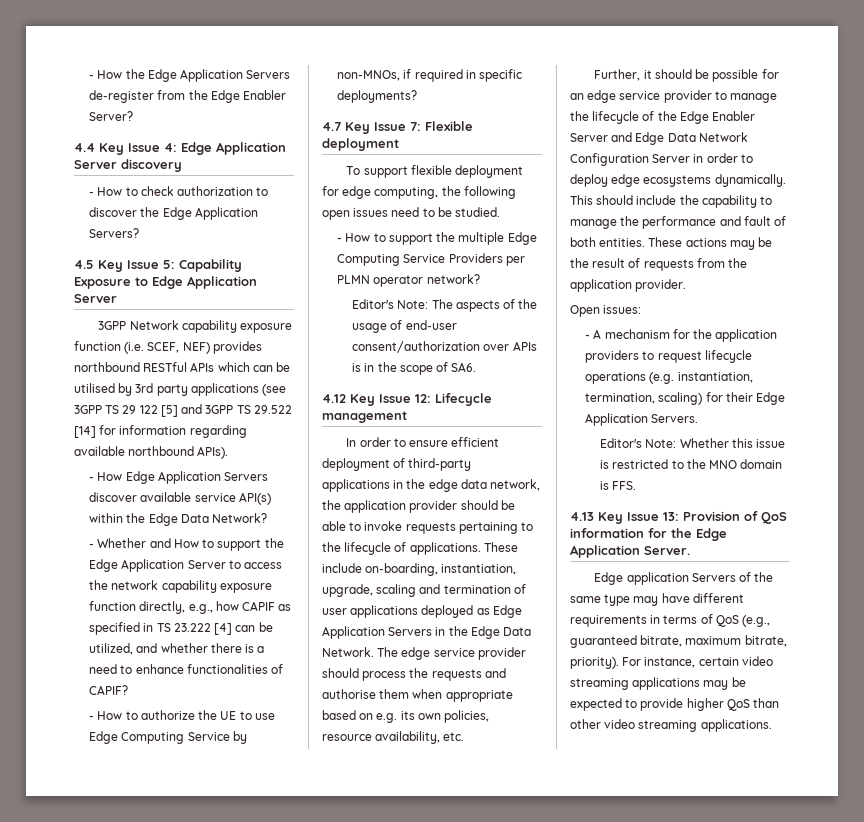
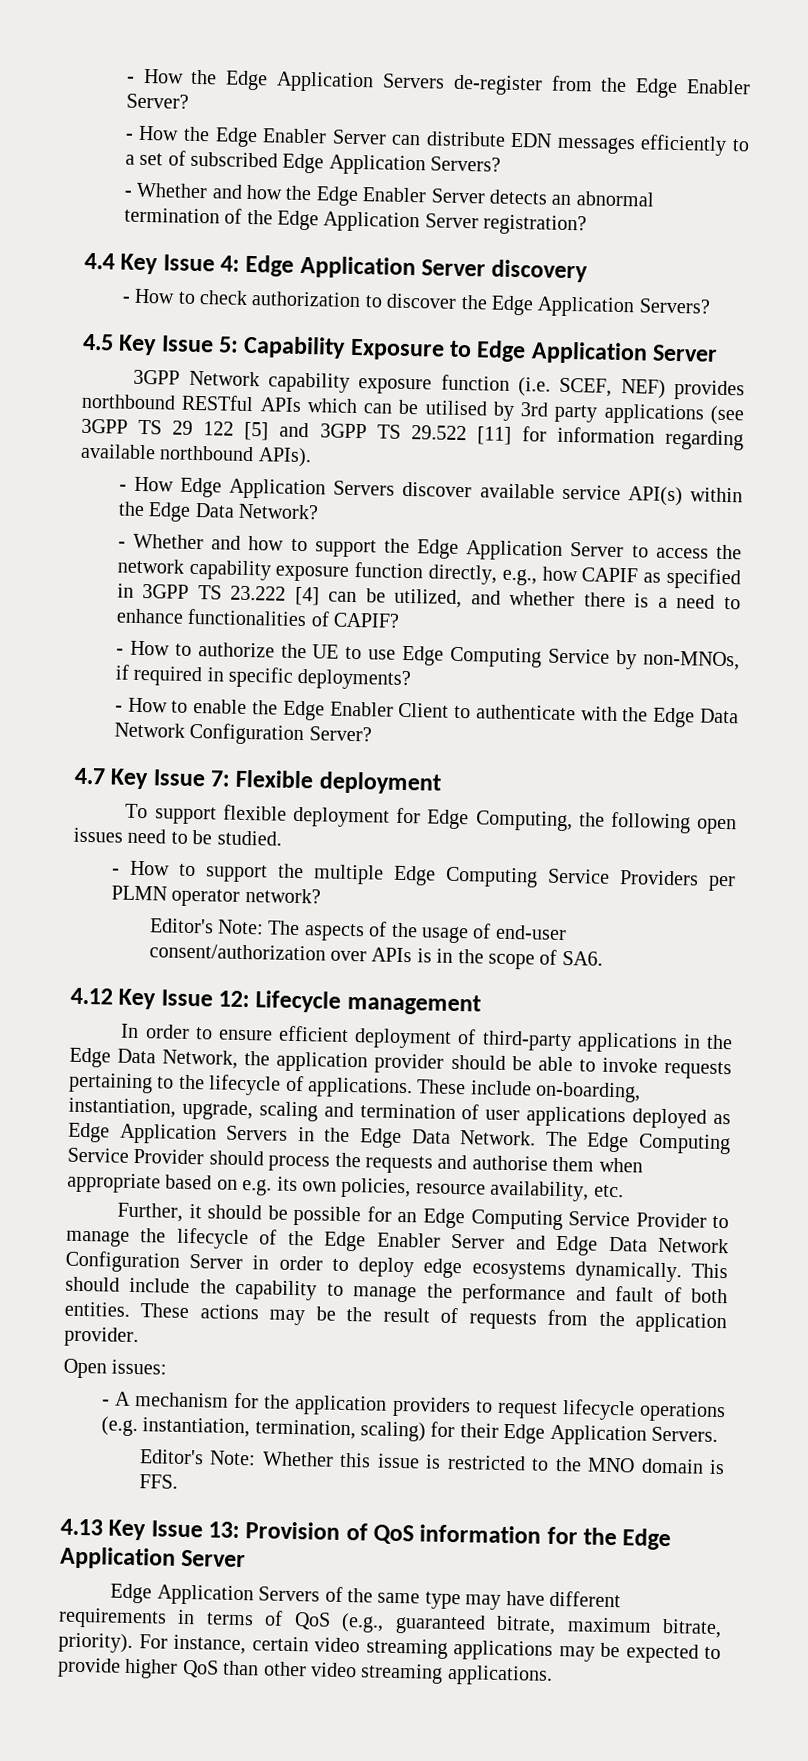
(134, 116) none -> [124,125,750,156] [124,150,502,176] [123,182,655,207] [123,207,588,236] // - How the Edge Enabler Server can distribute EDN messages efficiently to a set of subscribed Edge Application Servers? // - Whether and how the Edge Enabler Server detects an abnormal termination of the Edge Application Server registration?
[74,426,96,438] [14] -> [476,426,512,445] [11]
[173,539,199,548] How -> [248,536,285,551] how
(154, 627) none -> [142,584,190,599] 3GPP
(418, 96) none -> [114,697,739,728] [113,722,372,746] // - How to enable the Edge Enabler Client to authenticate with the Edge Data Network Configuration Server?
[342,186,439,199] edge computing, -> [426,809,573,832] Edge Computing,
[428,479,541,492] edge data network, -> [69,1047,239,1069] Edge Data Network,
[401,647,526,660] edge service provider -> [586,1132,732,1155] [67,1147,205,1165] Edge Computing Service Provider
[587,90,712,103] edge service provider -> [422,1208,707,1231] Edge Computing Service Provider
[644,546,690,555] [594,572,689,585] Server. // Edge application -> [181,1549,247,1568] [110,1583,254,1606] Server // Edge Application

